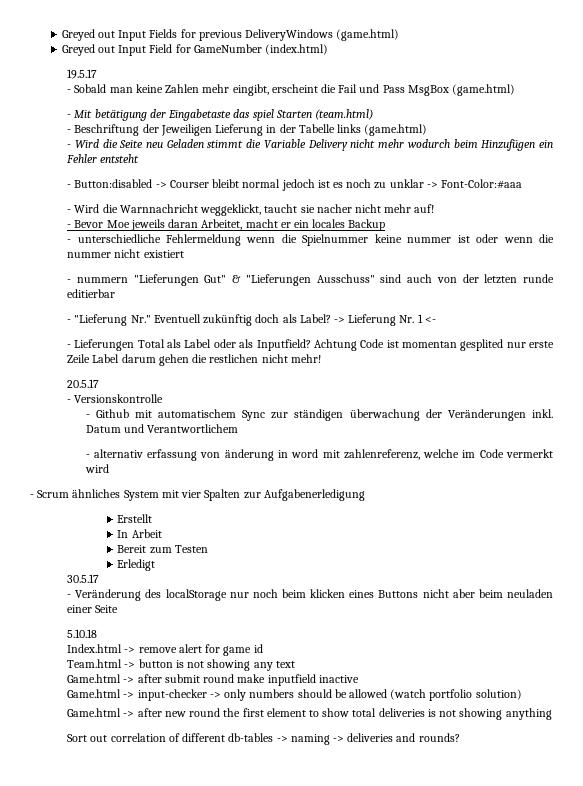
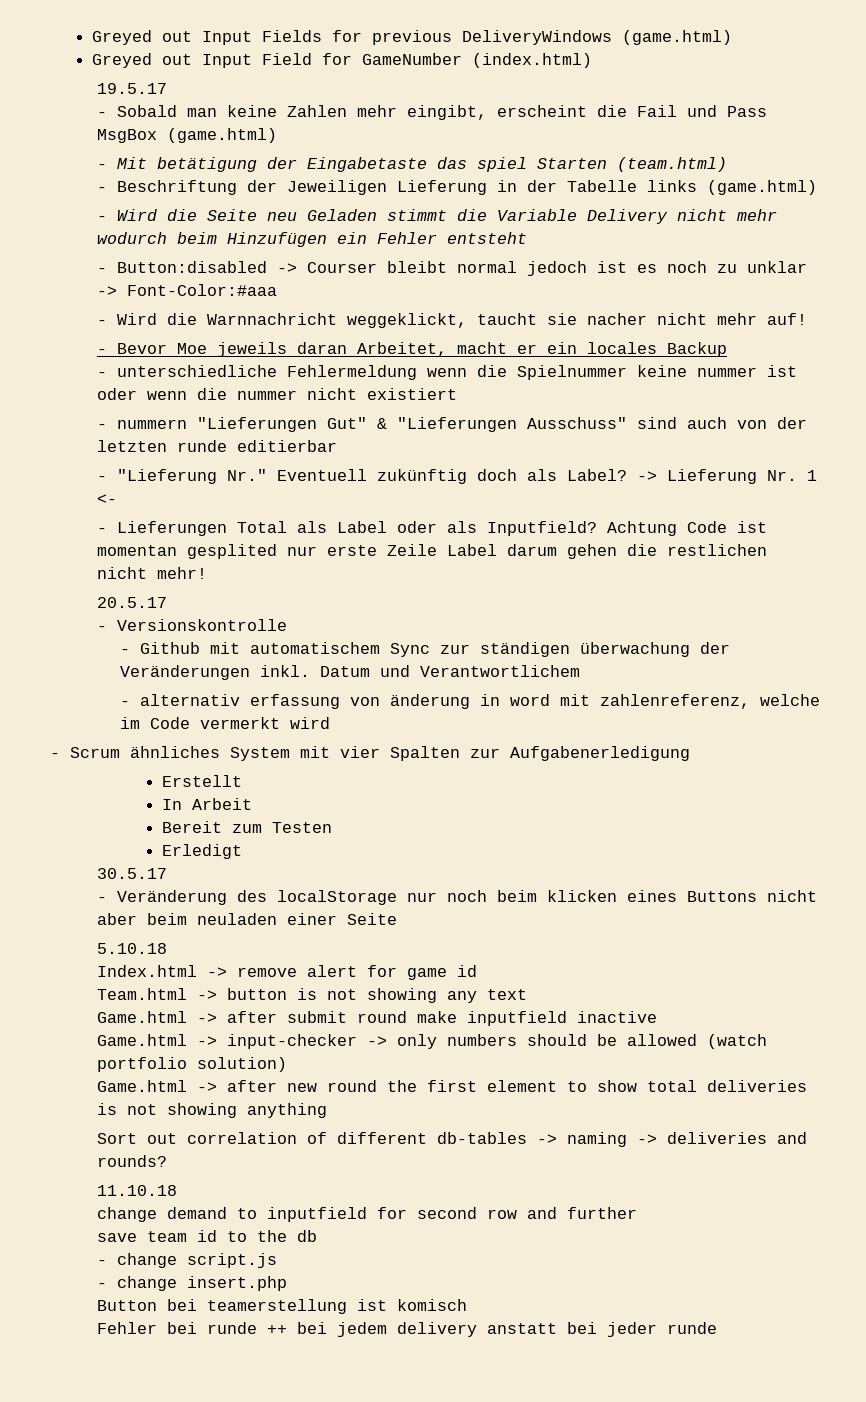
(460, 737) none -> [96,1185,177,1196] [96,1207,637,1222] [96,1230,317,1242] [96,1253,277,1268] [96,1276,287,1291] [96,1299,467,1314] [96,1322,717,1337] // 11.10.18 // change demand to inputfield for second row and further // save team id to the db // - change script.js // - change insert.php // Button bei teamerstellung ist komisch // Fehler bei runde ++ bei jedem delivery anstatt bei jeder runde

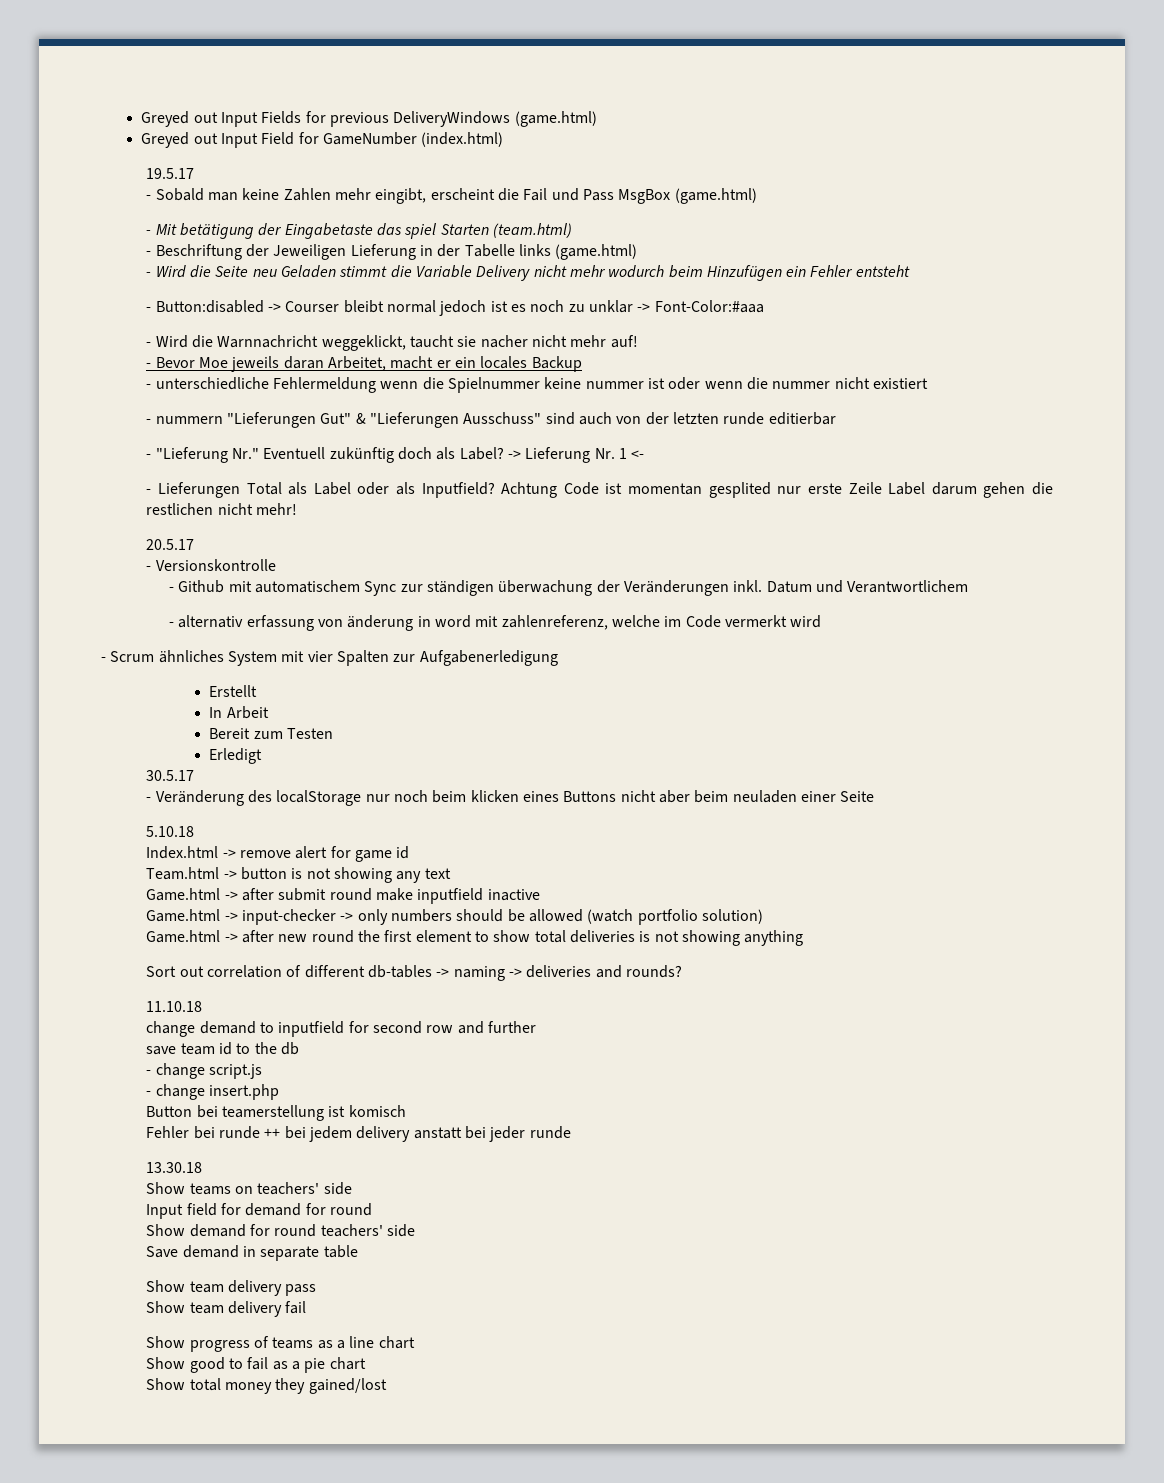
(717, 1328) none -> [146,1162,203,1173] [146,1182,352,1195] [146,1203,372,1219] [146,1224,415,1237] [146,1245,358,1261] [146,1280,317,1296] [146,1301,307,1317] [146,1336,415,1352] [146,1357,366,1373] [146,1378,387,1394] // 13.30.18 // Show teams on teachers' side // Input field for demand for round // Show demand for round teachers' side // Save demand in separate table // Show team delivery pass // Show team delivery fail // Show progress of teams as a line chart // Show good to fail as a pie chart // Show total money they gained/lost

